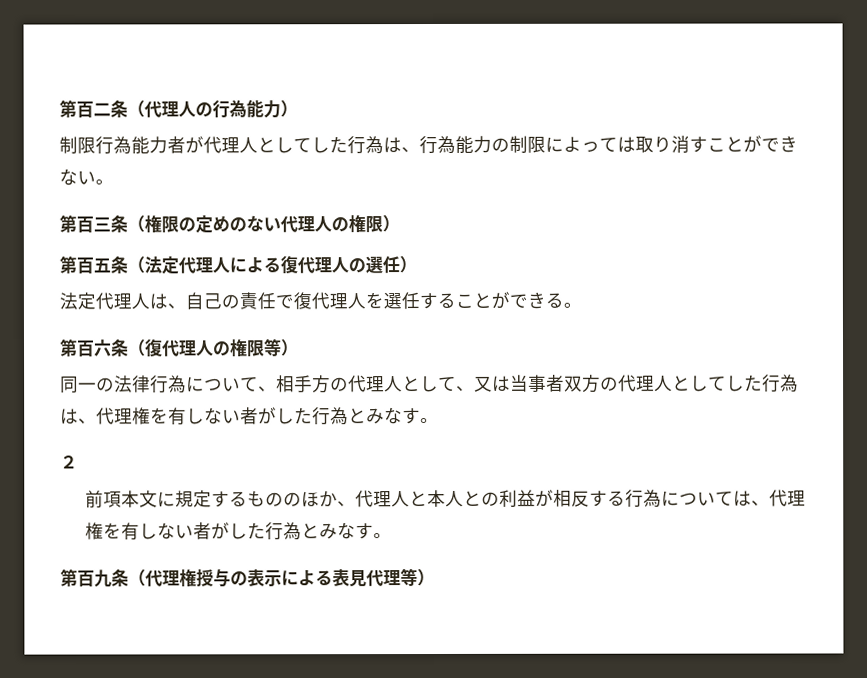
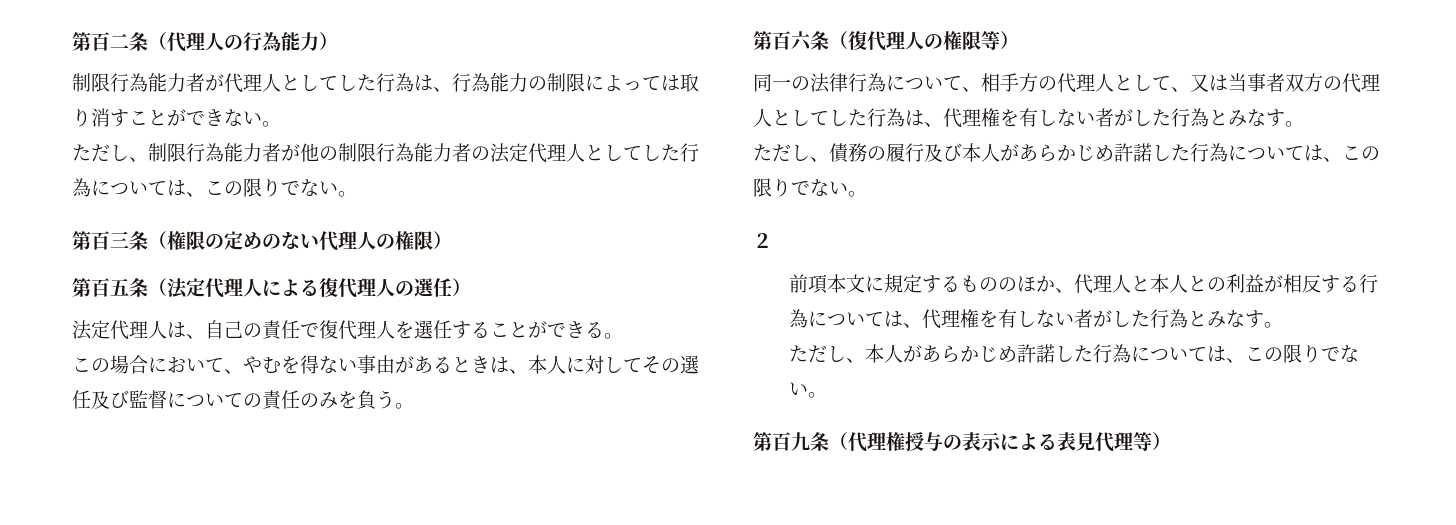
(114, 182) none -> [72,143,699,163] [72,178,357,197] // ただし、制限行為能力者が他の制限行為能力者の法定代理人としてした行為については、この限りでない。
(582, 305) none -> [72,355,700,374] [72,390,414,410] // この場合において、やむを得ない事由があるときは、本人に対してその選任及び監督についての責任のみを負う。
(439, 420) none -> [753,143,1380,163] [753,178,867,197] // ただし、債務の履行及び本人があらかじめ許諾した行為については、この限りでない。
(392, 536) none -> [788,344,1359,363] [788,382,827,398] // ただし、本人があらかじめ許諾した行為については、この限りでない。

